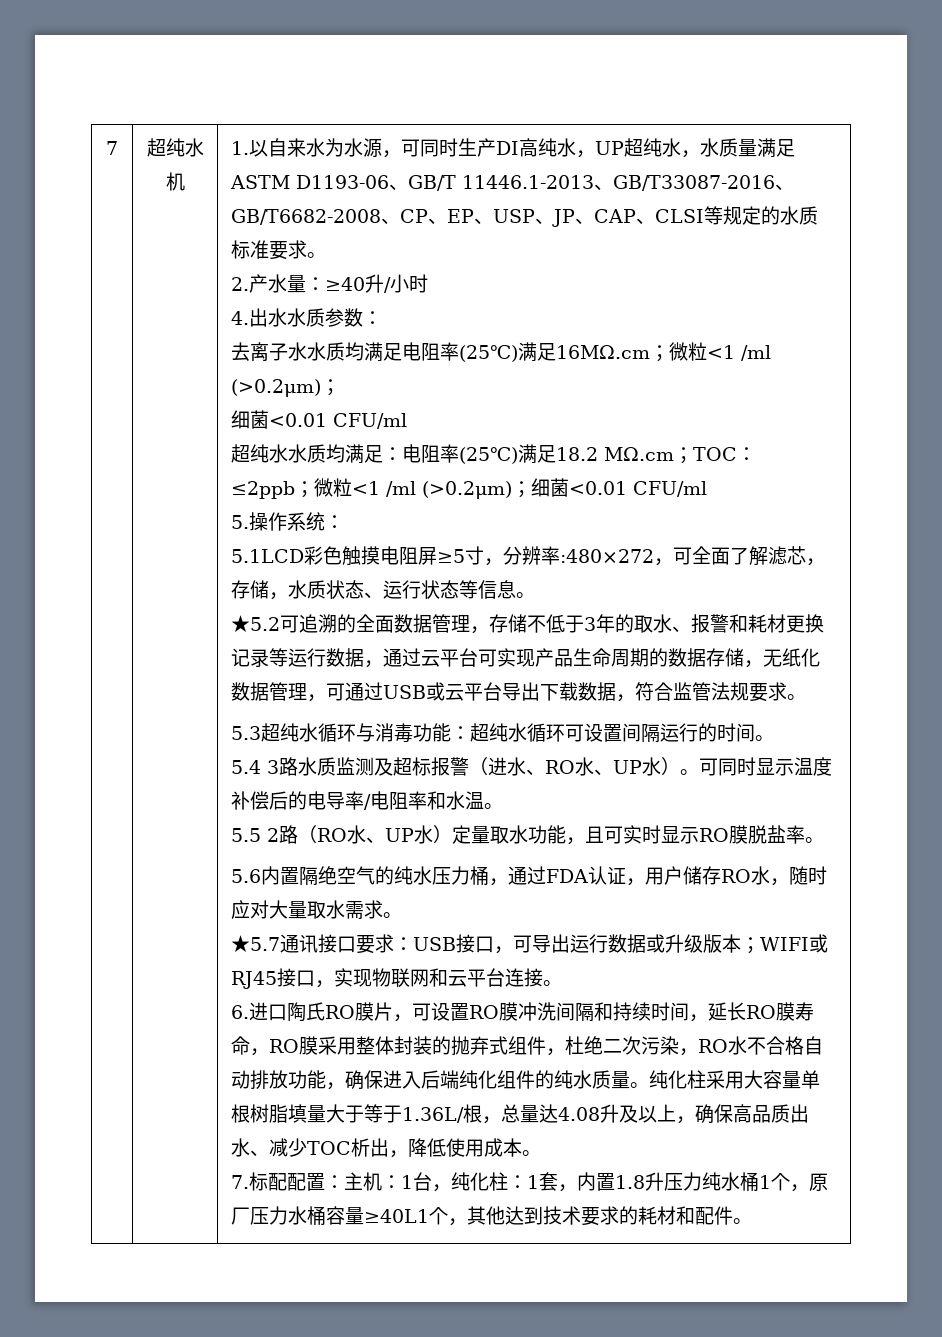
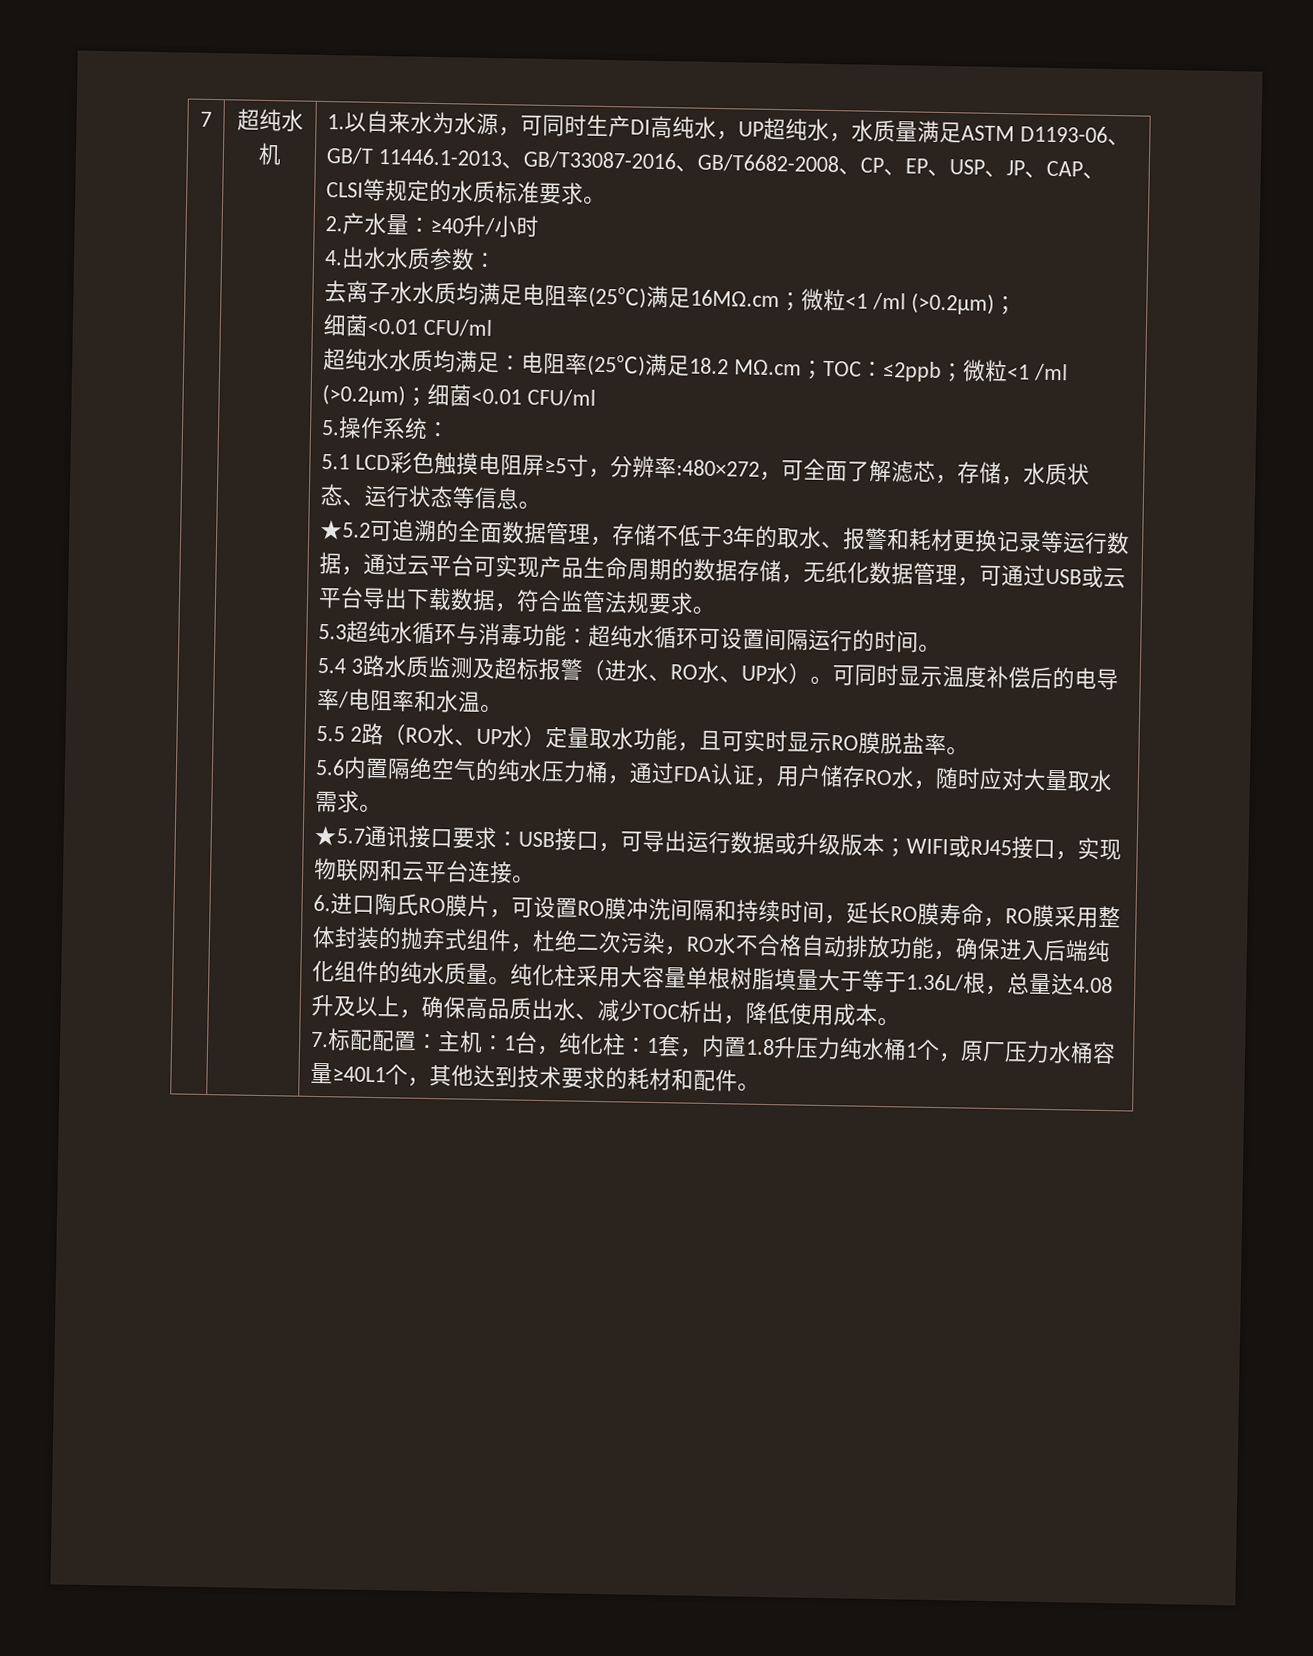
[231,549,305,563] 5.1LCD -> [321,453,392,471] 5.1 LCD

